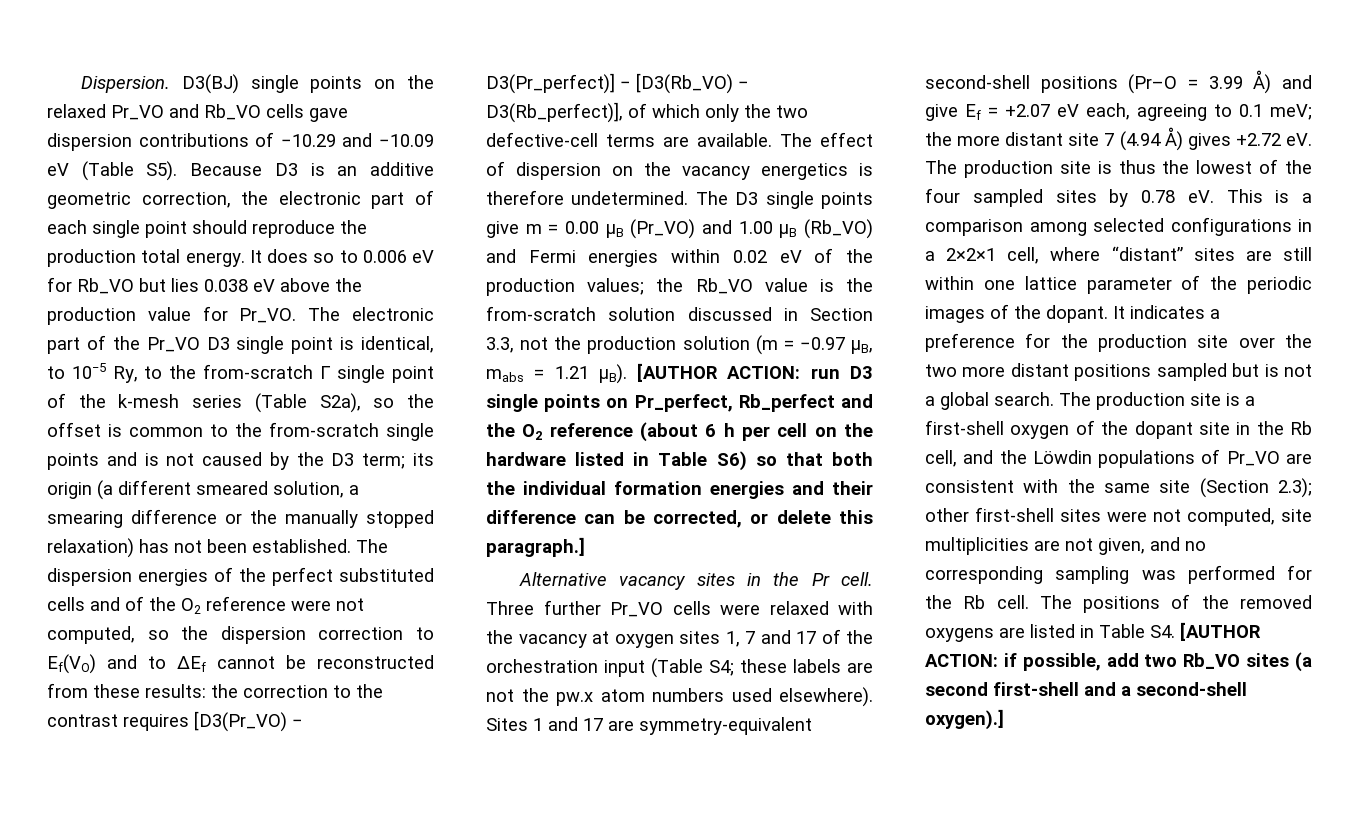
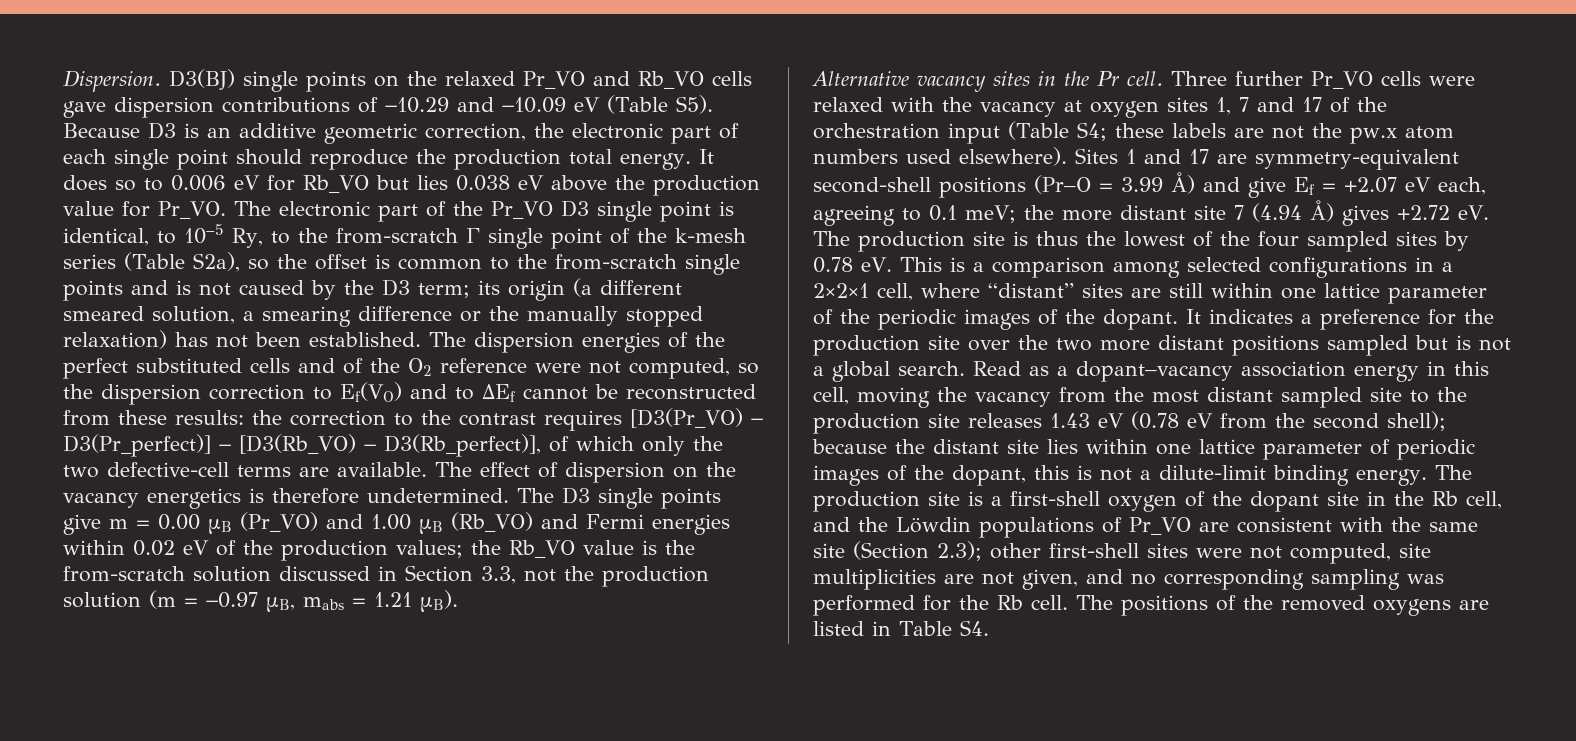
[637,363,873,382] [486,394,873,412] [486,422,873,442] [486,451,873,471] [486,481,873,499] [486,510,873,528] [486,537,585,557] [AUTHOR ACTION: run D3 single points on Pr_perfect, Rb_perfect and the O2 reference (about 6 h per cell on the hardware listed in Table S6) so that both the individual formation energies and their difference can be corrected, or delete this paragraph.] -> (458, 601) none
(1054, 399) none -> [973,361,1489,382] [813,387,1467,408] [813,411,1446,434] [812,439,1475,460] [813,465,1427,486] Read as a dopant–vacancy association energy in this cell, moving the vacancy from the most distant sampled site to the production site releases 1.43 eV (0.78 eV from the second shell); because the distant site lies within one lattice parameter of periodic images of the dopant, this is not a dilute-limit binding energy.
[1180,622,1261,641] [925,652,1312,672] [925,682,1247,696] [925,709,1004,730] [AUTHOR ACTION: if possible, add two Rb_VO sites (a second first-shell and a second-shell oxygen).] -> (989, 628) none

